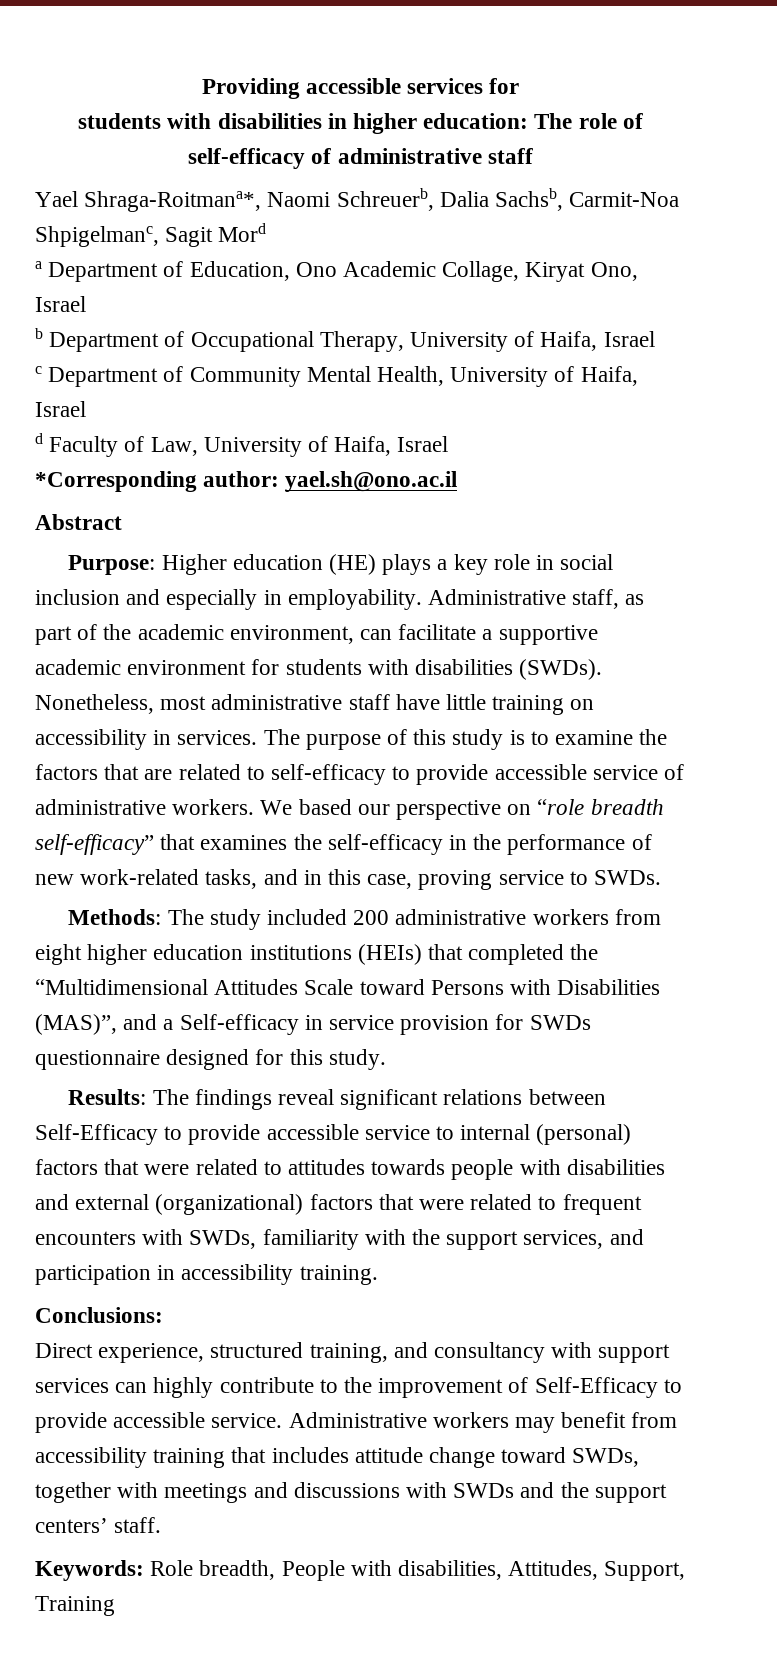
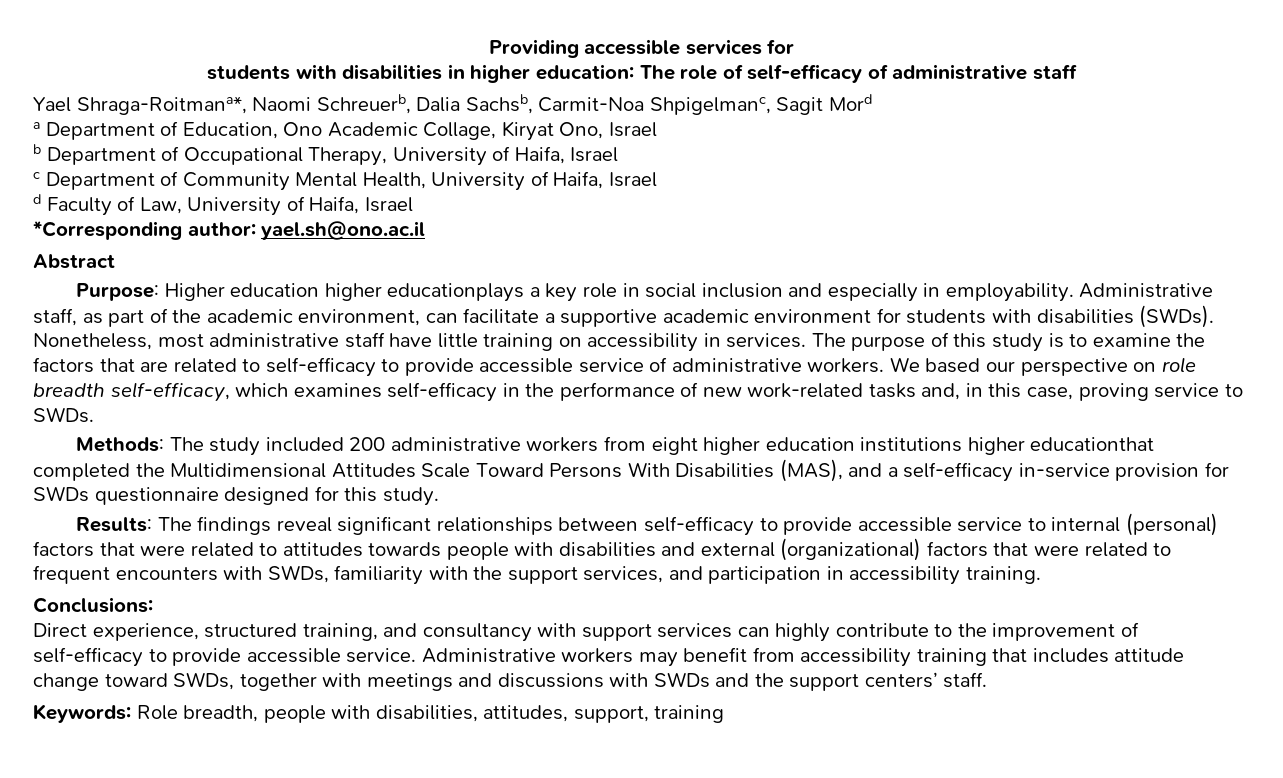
[328,554,432,575] (HE) plays -> [324,283,525,302] higher educationplays
[537,799,664,815] [35,834,322,855] “role breadth self-efficacy” that examines the -> [1161,357,1196,373] [33,382,382,402] role breadth self-efficacy, which examines
[205,869,298,889] tasks, and -> [868,383,961,400] tasks and,
[357,944,464,965] (HEIs) that -> [967,437,1155,455] higher educationthat
[35,979,208,995] “Multidimensional -> [170,463,327,478] Multidimensional
[359,979,661,995] [35,1014,395,1035] toward Persons with Disabilities (MAS)”, and a Self-efficacy in service -> [475,459,1110,482] Toward Persons With Disabilities (MAS), and a self-efficacy in-service
[443,1089,606,1105] [35,1124,158,1145] relations between Self-Efficacy -> [436,516,755,536] relationships between self-efficacy
[534,1377,658,1398] Self-Efficacy -> [33,647,143,667] self-efficacy
[281,1560,345,1581] People -> [263,705,326,723] people
[508,1560,686,1581] [35,1596,115,1616] Attitudes, Support, Training -> [483,705,725,723] attitudes, support, training

